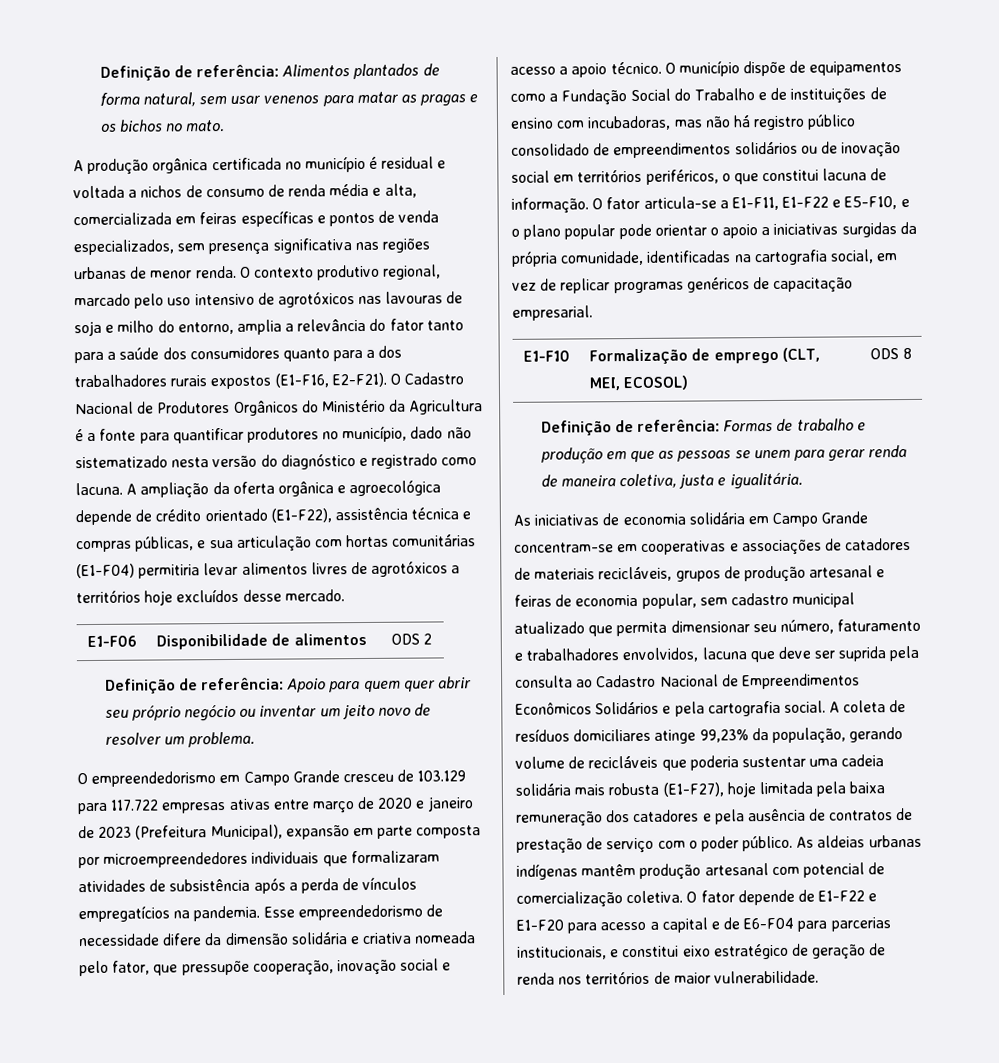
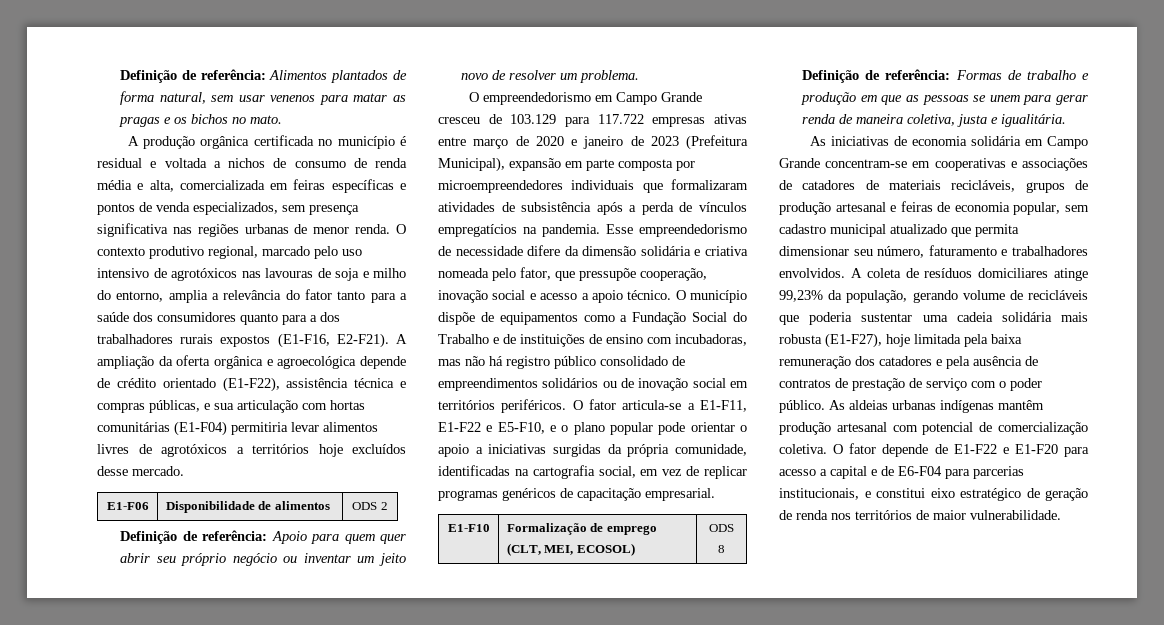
[389,372,465,385] [75,399,484,416] [75,425,472,444] [75,453,478,470] [75,482,123,496] O Cadastro Nacional de Produtores Orgânicos do Ministério da Agricultura é a fonte para quantificar produtores no município, dado não sistematizado nesta versão do diagnóstico e registrado como lacuna. -> (389, 340) none
[645,168,888,185] [511,197,589,214] periféricos, o que constitui lacuna de informação. -> [501,399,567,413] periféricos.
[622,645,920,663] [515,673,860,690] [515,700,826,717] envolvidos, lacuna que deve ser suprida pela consulta ao Cadastro Nacional de Empreendimentos Econômicos Solidários e pela cartografia social. -> [779,268,845,278] envolvidos.

